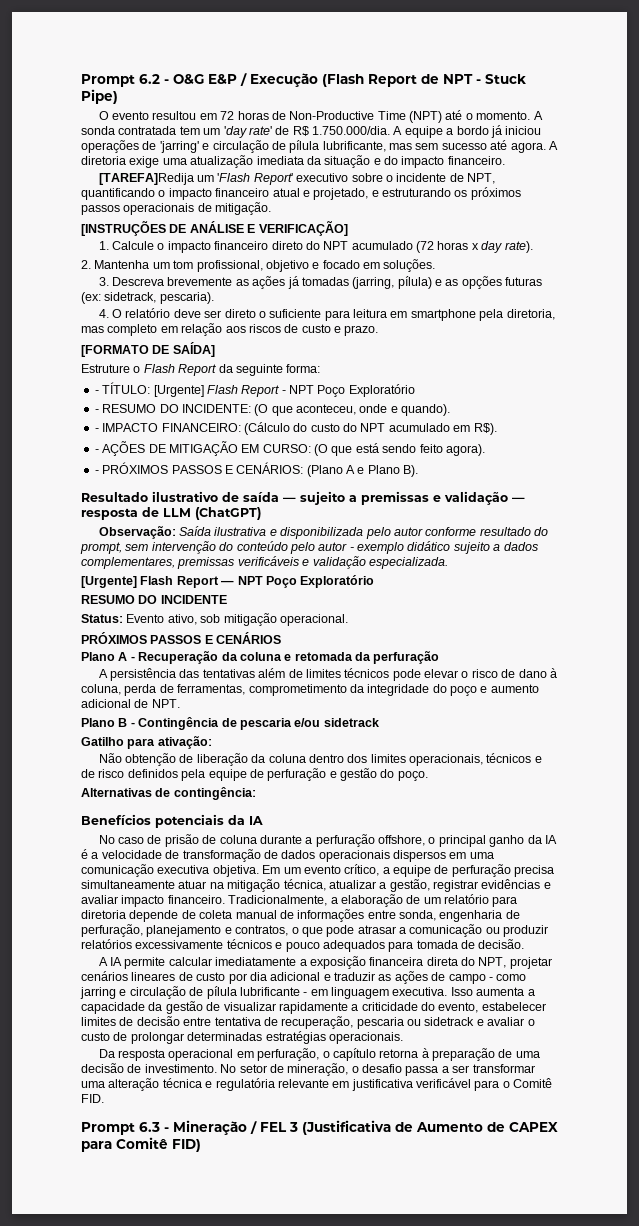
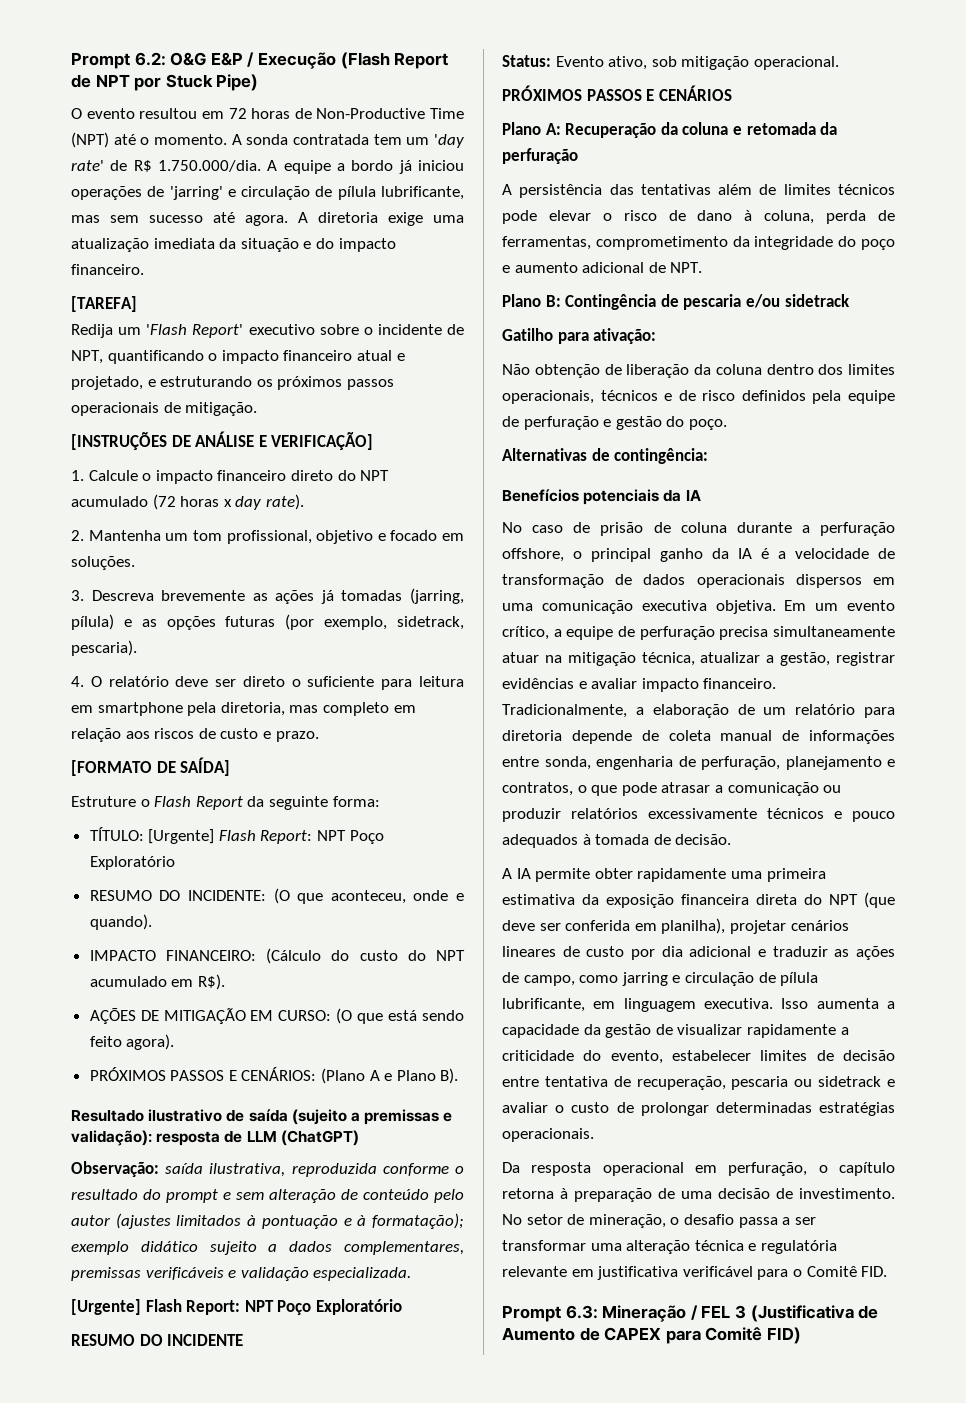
[81,74,169,87] Prompt 6.2 - -> [71,52,166,69] Prompt 6.2:
[476,79,481,84] - -> [134,77,162,91] por
[98,173,194,185] [TAREFA]Redija -> [71,296,137,312] [71,324,113,338] [TAREFA] // Redija
[81,292,101,304] (ex: -> [285,614,388,630] (por exemplo,
[94,390,99,394] - -> (380, 801) none
[241,384,415,397] [94,409,99,413] Report - NPT Poço Exploratório // - -> [260,830,384,844] [89,856,175,870] Report: NPT Poço Exploratório //
[94,428,99,432] - -> (152, 922) none
[94,449,99,453] - -> (225, 982) none
[94,470,99,474] - -> (175, 1042) none
[283,491,345,505] — sujeito -> [291,1109,347,1125] (sujeito
[444,491,525,505] validação — -> [71,1130,152,1146] validação):
[179,526,549,539] [80,541,354,554] Saída ilustrativa e disponibilizada pelo autor conforme resultado do prompt, sem intervenção do conteúdo pelo autor - -> [165,1163,464,1177] [71,1189,464,1203] [71,1213,465,1229] saída ilustrativa, reproduzida conforme o resultado do prompt e sem alteração de conteúdo pelo autor (ajustes limitados à pontuação e à formatação);
[176,576,235,588] Report — -> [186,1300,241,1315] Report:
[118,652,135,661] A - -> [545,123,561,135] A:
[118,718,135,727] B - -> [545,295,561,307] B:
[388,941,414,952] para -> [582,834,591,845] à
[168,956,507,969] calcular imediatamente a exposição financeira direta do NPT, -> [594,868,826,882] [502,892,895,908] [502,918,726,934] obter rapidamente uma primeira estimativa da exposição financeira direta do NPT (que deve ser conferida em planilha),
[448,974,493,984] campo - -> [523,975,575,986] campo,
[239,987,308,996] lubrificante - -> [502,998,585,1012] lubrificante,
[139,1122,169,1132] 6.3 - -> [565,1305,598,1319] 6.3:

